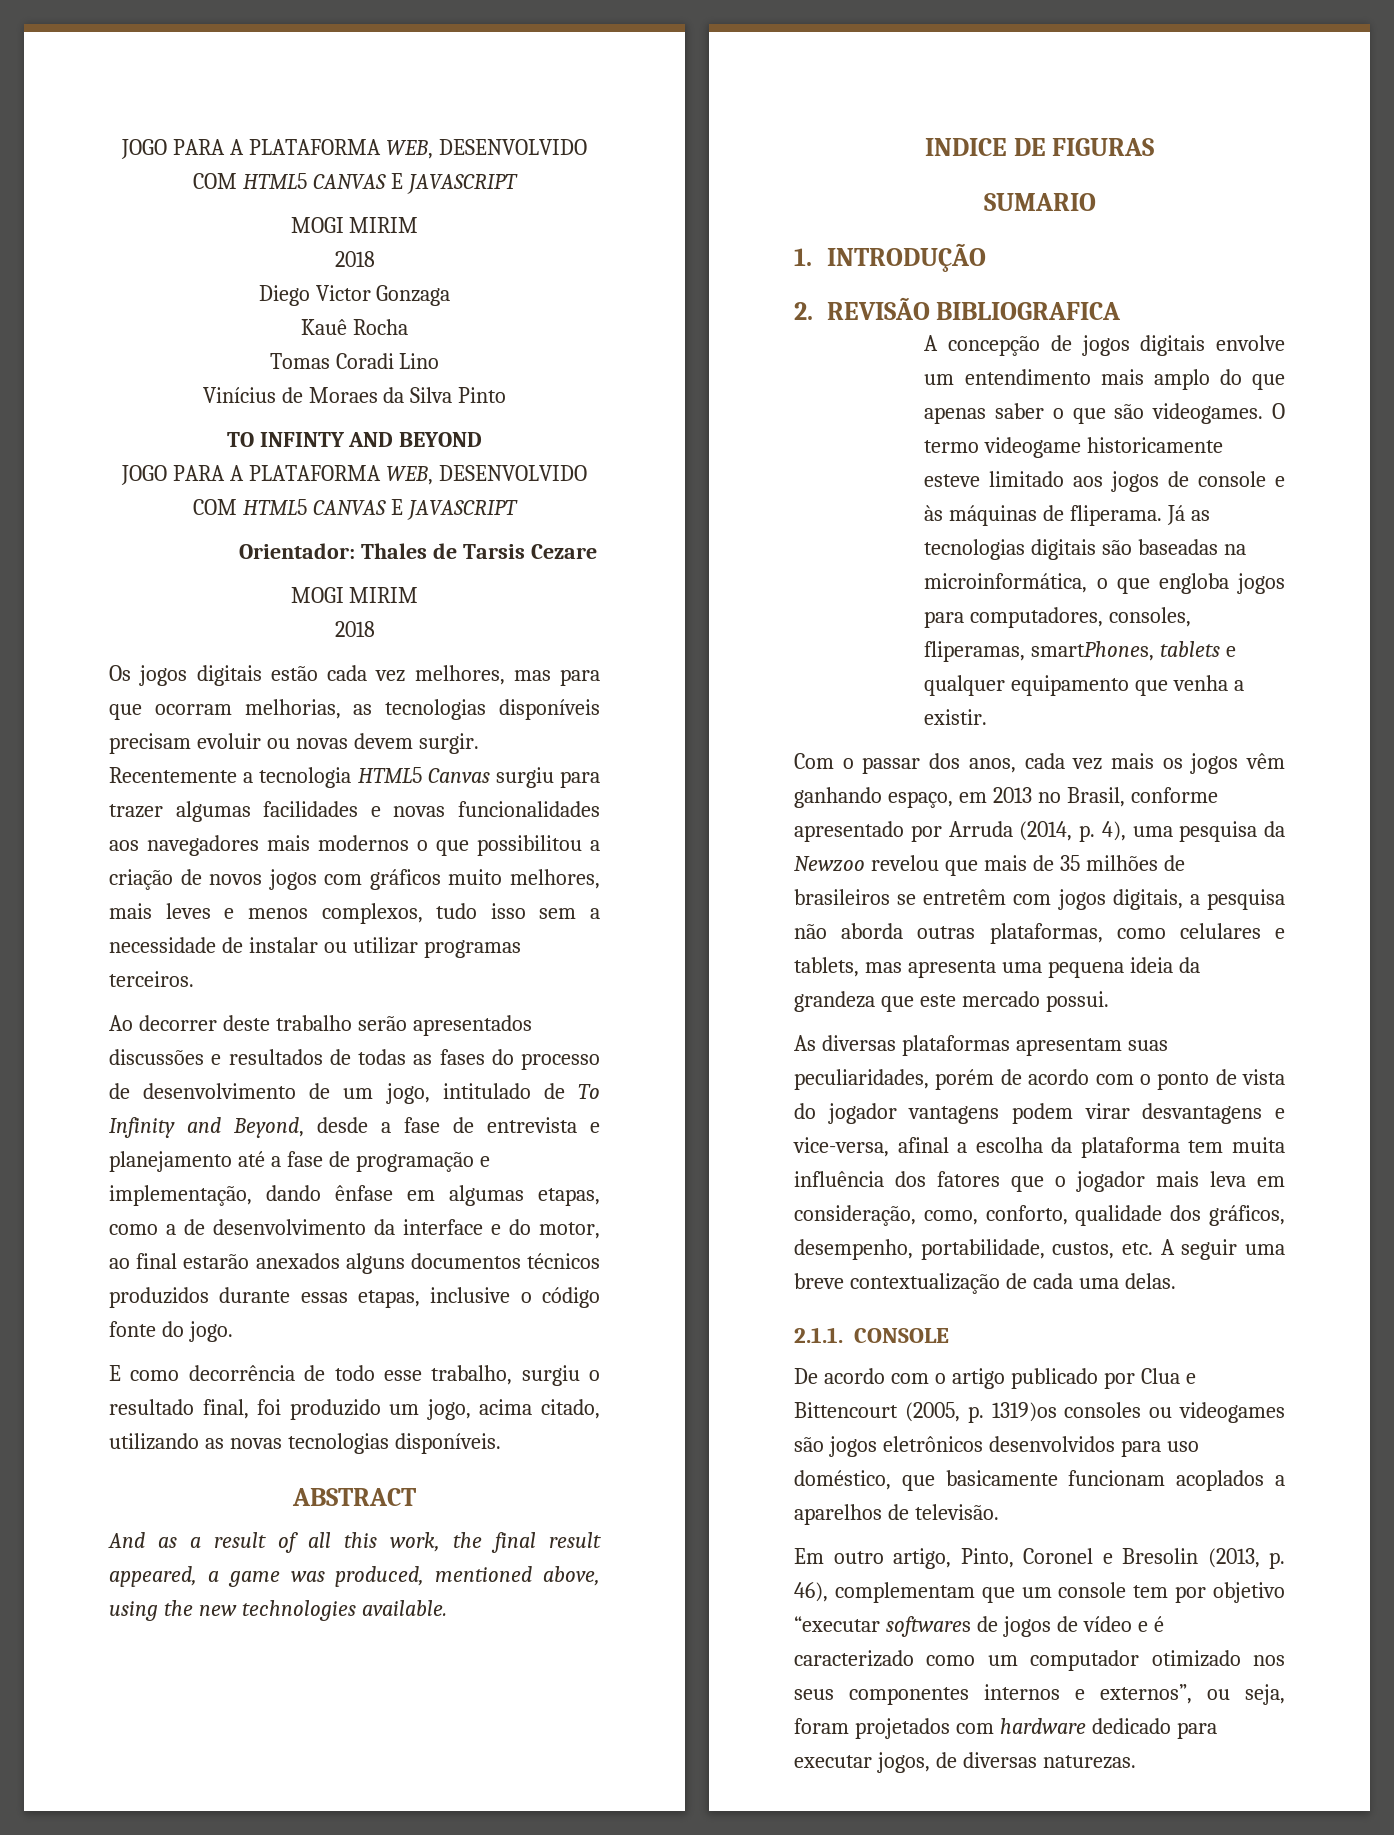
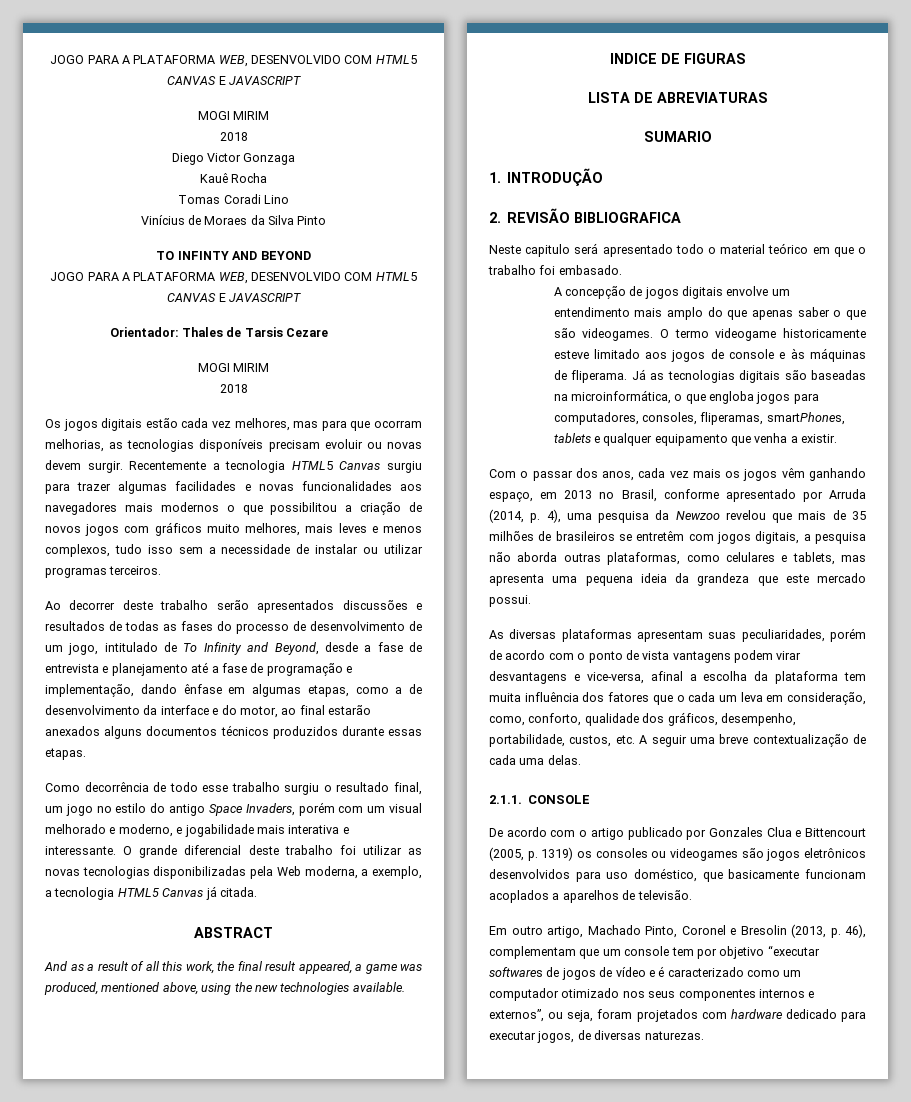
[358,1287,600,1308] [109,1321,233,1342] [109,1365,180,1381] etapas, inclusive o código fonte do jogo. // E como -> [45,748,86,760] [45,783,80,792] etapas. // Como
[431,1365,513,1385] trabalho, -> [231,782,280,792] trabalho
[257,1399,600,1420] [109,1433,501,1454] foi produzido um jogo, acima citado, utilizando as novas tecnologias disponíveis. -> [45,802,422,816] [45,824,349,837] [45,845,422,858] [45,866,423,879] [45,886,257,900] um jogo no estilo do antigo Space Invaders, porém com um visual melhorado e moderno, e jogabilidade mais interativa e interessante. O grande diferencial deste trabalho foi utilizar as novas tecnologias disponibilizadas pela Web moderna, a exemplo, a tecnologia HTML5 Canvas já citada.
(1155, 147) none -> [587,92,768,103] // LISTA DE ABREVIATURAS
(1122, 311) none -> [489,243,866,257] [488,265,622,275] // Neste capitulo será apresentado todo o material teórico em que o trabalho foi embasado.
[794,1103,897,1124] do jogador -> (670, 655) none
[1076,1171,1199,1192] jogador mais -> [688,692,737,702] cada um
(1135, 1380) none -> [708,827,763,837] Gonzales
[991,1402,1057,1422] 1319)os -> [541,847,592,861] 1319) os
(951, 1558) none -> [587,925,641,935] Machado

